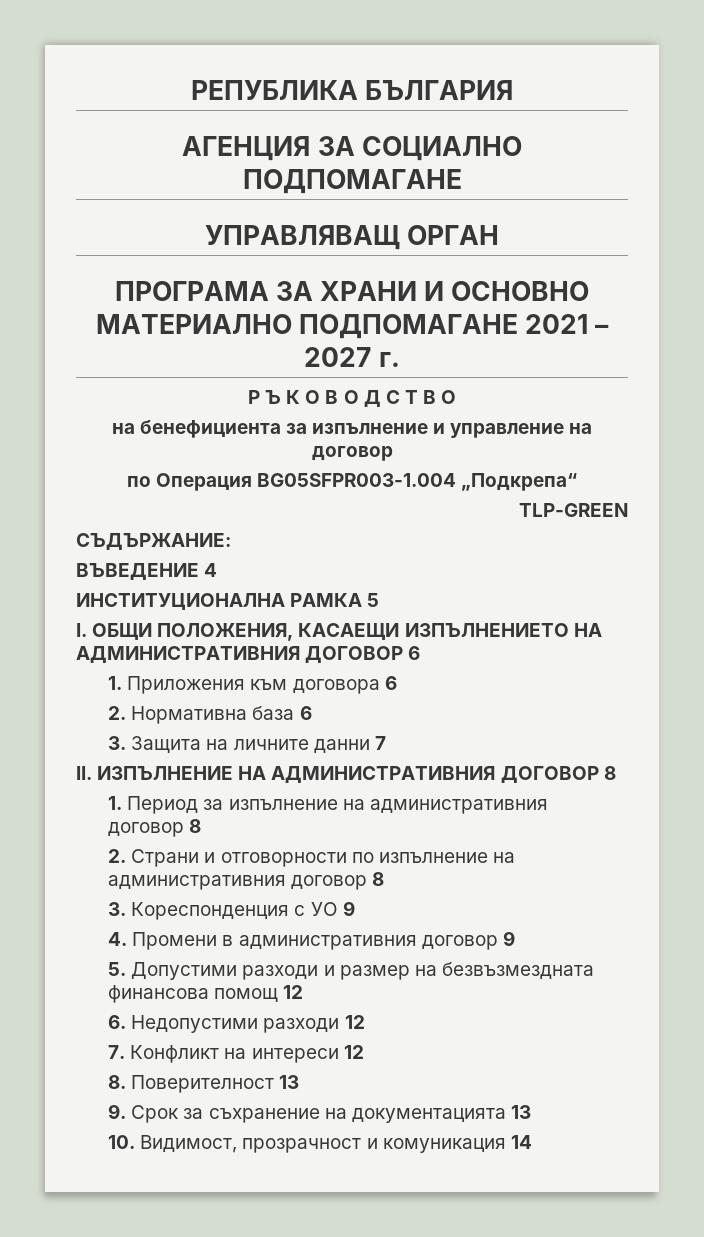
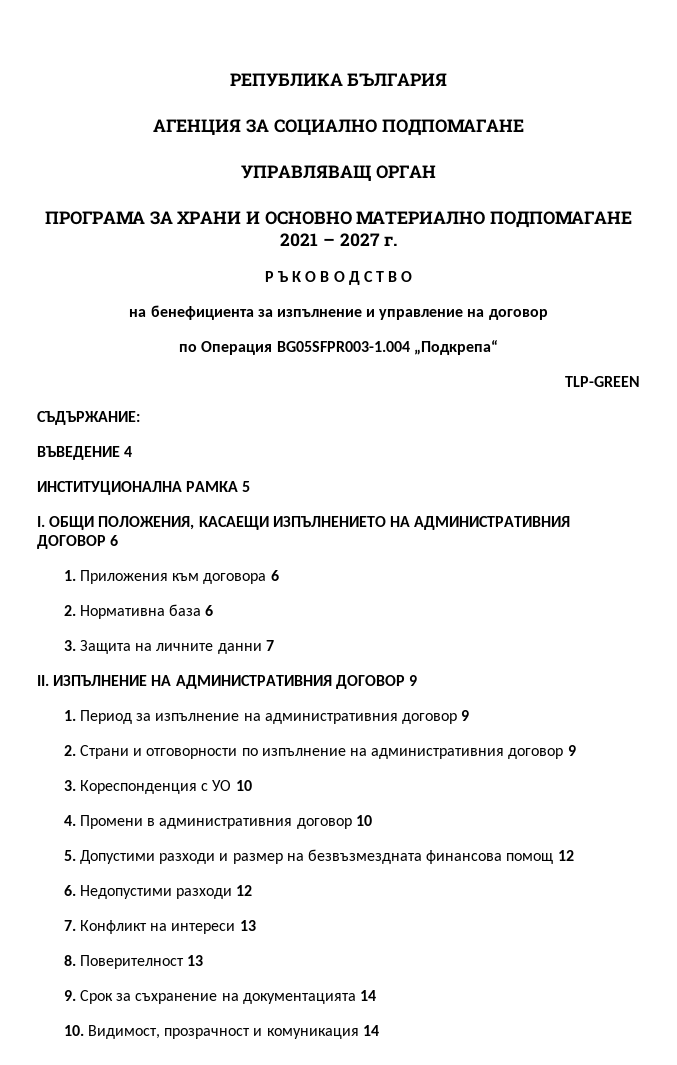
[603,766,616,780] 8 -> [408,675,417,686] 9
[189,819,202,833] 8 -> [461,710,470,721] 9
[372,872,385,886] 8 -> [567,745,576,756] 9
[342,901,355,916] 9 -> [235,780,252,791] 10
[502,931,515,946] 9 -> [355,815,372,826] 10
[343,1045,364,1059] 12 -> [239,920,256,931] 13
[511,1105,532,1119] 13 -> [360,990,377,1001] 14

